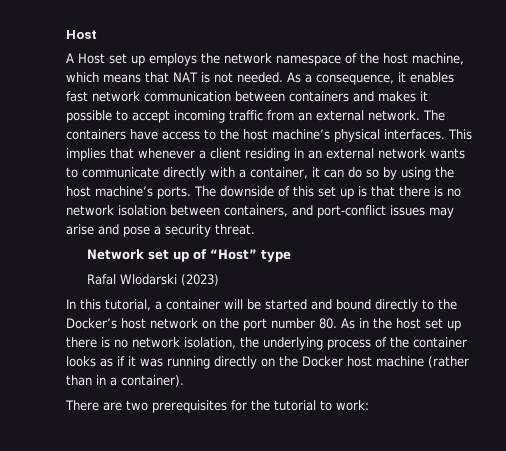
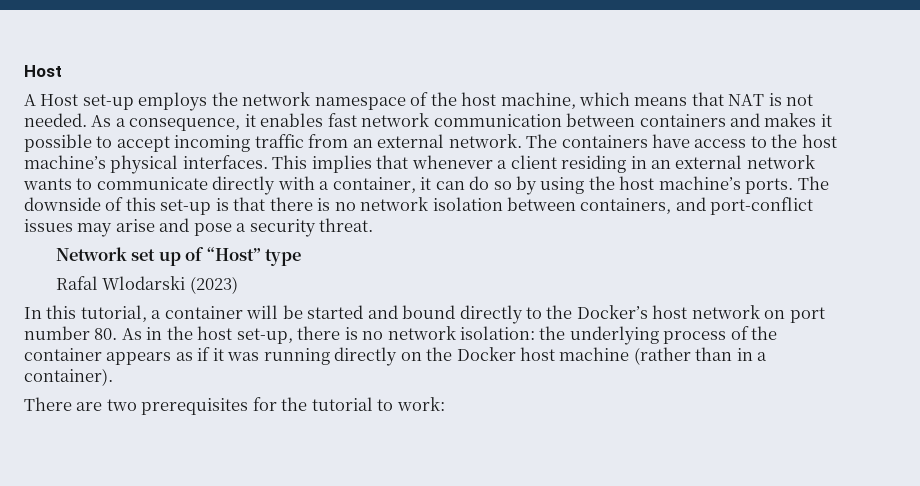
[109,53,145,66] set up -> [82,94,134,110] set-up
[318,186,354,199] set up -> [160,199,212,215] set-up
[220,318,239,329] the -> (786, 314) none
[425,318,461,331] [66,337,236,349] set up there is no network isolation, -> [236,326,536,344] set-up, there is no network isolation:
[66,356,96,367] looks -> [106,352,172,365] appears

